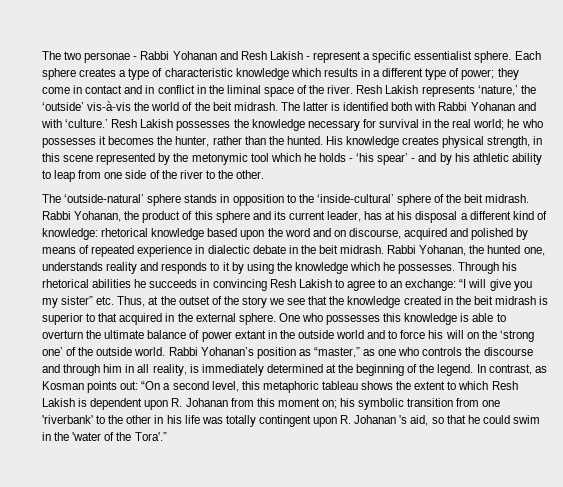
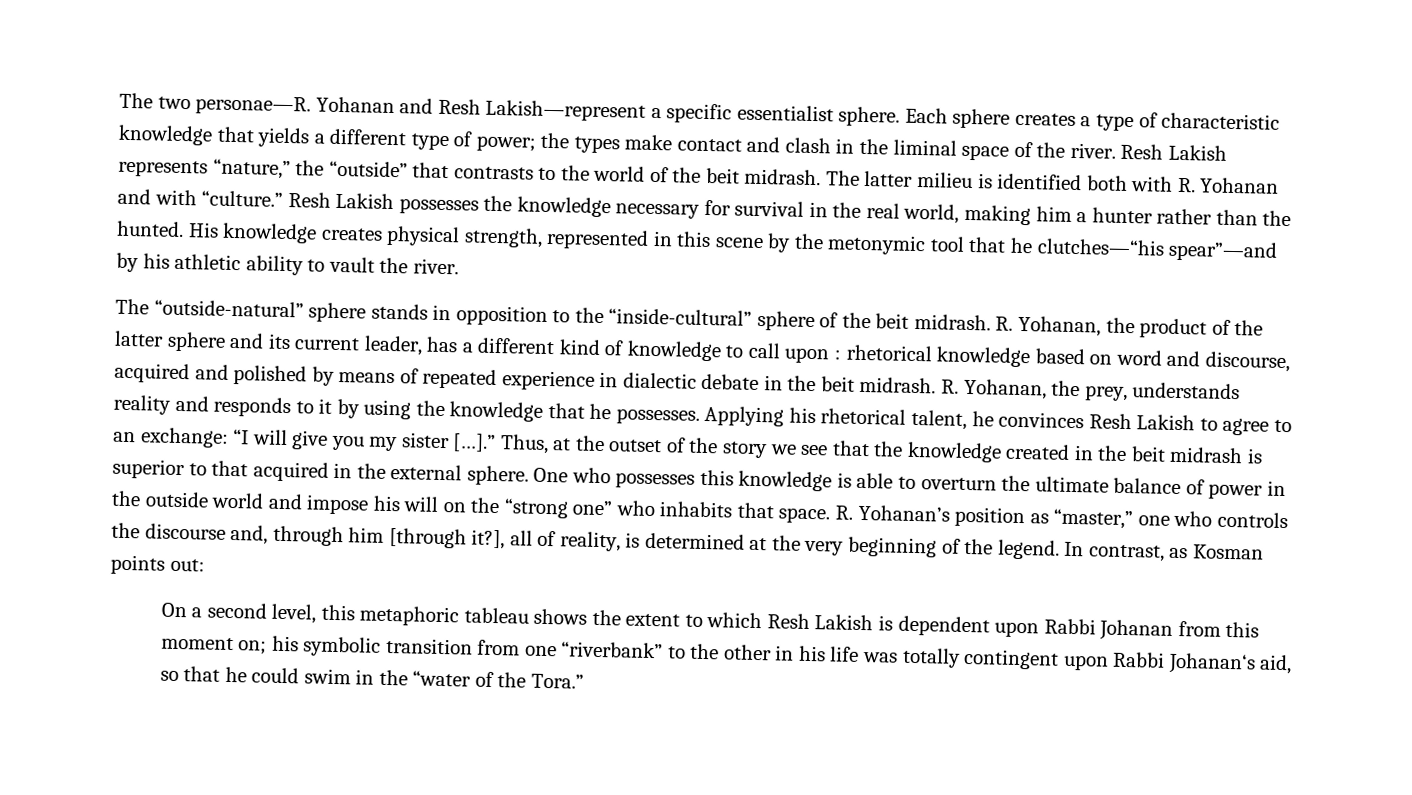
[84,51,362,63] personae - Rabbi Yohanan and Resh Lakish - represent -> [195,95,647,122] personae—R. Yohanan and Resh Lakish—represent
[290,68,370,77] which results in -> [216,126,311,148] that yields
[497,68,519,80] [42,85,195,94] they come in contact and in conflict -> [540,132,831,154] the types make contact and clash
[477,85,536,96] [42,101,132,111] ‘nature,’ the ‘outside’ vis-à-vis -> [212,158,557,181] “nature,” the “outside” that contrasts to
(328, 106) none -> [917,171,974,189] milieu
[438,102,468,111] Rabbi -> [1176,177,1196,193] R.
[65,119,109,128] ‘culture.’ -> [201,190,284,207] “culture.”
[473,119,543,130] [42,136,210,148] world; he who possesses it becomes the hunter, -> [903,203,1153,226] world, making him a hunter
(531, 142) none -> [546,228,650,250] represented
[96,153,156,165] represented -> (764, 243) none
[270,153,437,165] which he holds - ‘his spear’ - and -> [968,236,1279,262] that he clutches—“his spear”—and
[54,170,265,182] [42,194,145,203] leap from one side of the river to the other. // The ‘outside-natural’ -> [328,256,459,275] [115,298,304,318] vault the river. // The “outside-natural”
[316,194,394,203] ‘inside-cultural’ -> [608,308,753,326] “inside-cultural”
[42,211,71,220] Rabbi -> [995,316,1014,331] R.
[194,211,213,220] this -> [1234,320,1264,336] [114,330,164,347] the latter
[385,211,458,223] at his disposal -> (459, 344) none
[42,228,98,240] knowledge: -> [626,340,842,364] knowledge to call upon :
[240,228,283,240] upon the -> [1089,354,1113,365] on
[333,230,346,237] on -> (1201, 358) none
[387,245,545,256] Rabbi Yohanan, the hunted one, -> [941,378,1128,402] R. Yohanan, the prey,
[350,262,381,271] which -> [547,402,585,419] that
[458,262,500,274] Through -> [704,405,785,427] Applying
[92,279,267,291] abilities he succeeds in convincing -> [911,409,1085,430] talent, he convinces
[61,296,115,305] sister” etc. -> [400,432,497,453] sister […].”
[234,330,266,339] extant -> (1264, 491) none
[388,330,426,339] to force -> [306,494,370,515] impose
[499,330,534,342] [42,347,198,356] ‘strong one’ of the outside world. Rabbi -> [503,498,854,524] “strong one” who inhabits that space. R.
[363,349,376,356] as -> (1134, 519) none
[42,364,60,373] and -> [230,524,269,545] and,
[125,364,150,373] in all -> [388,527,557,550] [through it?], all of
[201,364,264,376] immediately -> (641, 540) none
(354, 368) none -> [804,540,845,556] very
[141,381,161,390] “On -> [160,602,187,618] // On
[171,398,183,407] R. -> [1043,618,1096,635] Rabbi
[42,415,93,424] 'riverbank' -> [561,641,664,659] “riverbank”
[340,415,408,424] R. Johanan 's -> [1112,651,1256,675] Rabbi Johanan‘s
[72,432,167,441] 'water of the Tora'.” -> [412,670,584,689] “water of the Tora.”

